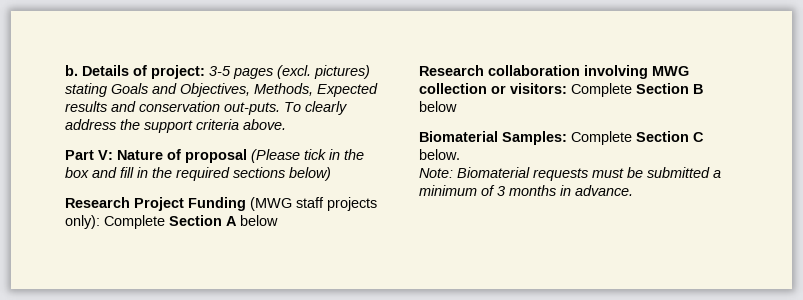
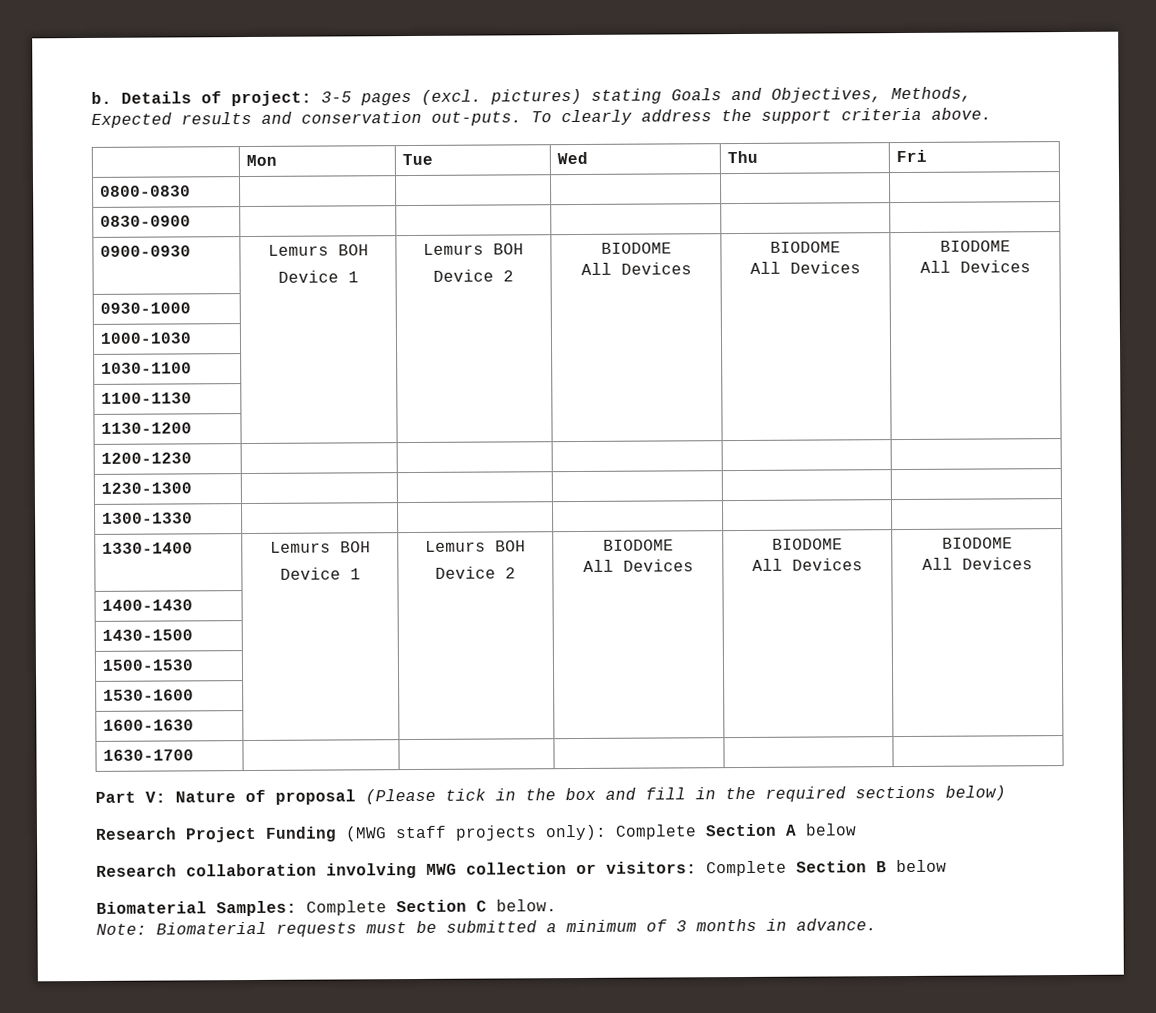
(286, 124) none -> [245,154,277,167] [401,153,433,166] [556,151,588,165] [726,150,758,164] [895,149,927,163] [99,185,191,197] [99,215,191,227] [99,245,191,257] [267,244,369,256] [277,270,359,283] [423,243,524,255] [433,269,514,282] [600,242,672,254] [580,262,692,275] [770,241,841,253] [750,261,861,274] [939,240,1011,252] [919,260,1031,273] [99,302,191,314] [99,332,191,344] [100,362,192,374] [100,392,192,404] [100,422,192,434] [100,452,192,464] [100,482,192,494] [101,512,193,524] [101,542,193,554] [269,541,371,553] [279,567,361,580] [425,540,526,552] [435,566,516,579] [602,539,674,551] [582,559,694,572] [772,538,843,550] [752,558,863,571] [941,537,1013,549] [921,557,1033,570] [101,599,193,611] [101,629,193,641] [101,659,193,671] [102,689,194,701] [102,719,194,731] [102,749,194,761] // | Mon | Tue | Wed | Thu | Fri // 0800-0830 | | | | | // 0830-0900 | | | | | // 0900-0930 | Lemurs BOH // Device 1 | Lemurs BOH // Device 2 | BIODOME // All Devices | BIODOME // All Devices | BIODOME // All Devices // 0930-1000 | | | | | // 1000-1030 | | | | | // 1030-1100 | | | | | // 1100-1130 | | | | | // 1130-1200 | | | | | // 1200-1230 | | | | | // 1230-1300 | | | | | // 1300-1330 | | | | | // 1330-1400 | Lemurs BOH // Device 1 | Lemurs BOH // Device 2 | BIODOME // All Devices | BIODOME // All Devices | BIODOME // All Devices // 1400-1430 | | | | | // 1430-1500 | | | | | // 1500-1530 | | | | | // 1530-1600 | | | | | // 1600-1630 | | | | | // 1630-1700 | | | | |

